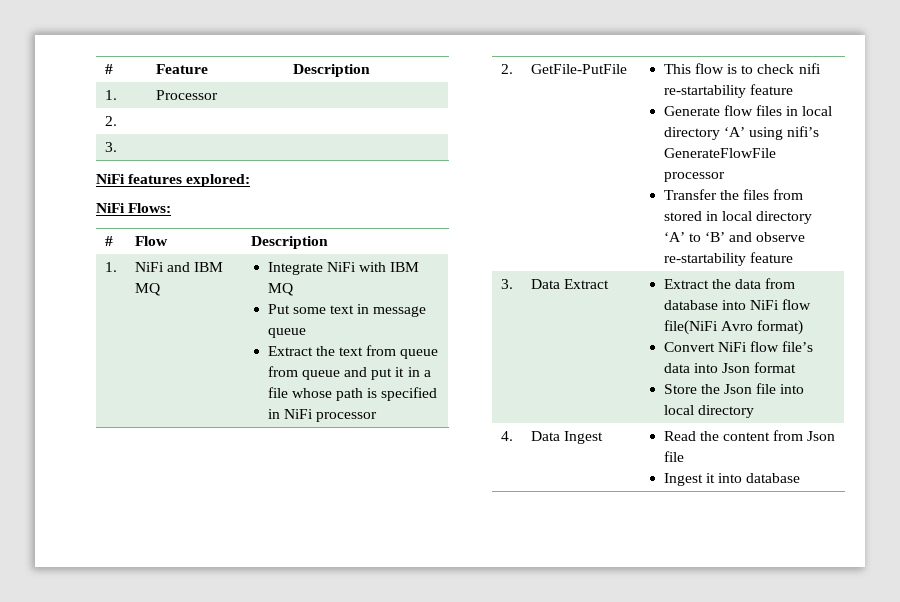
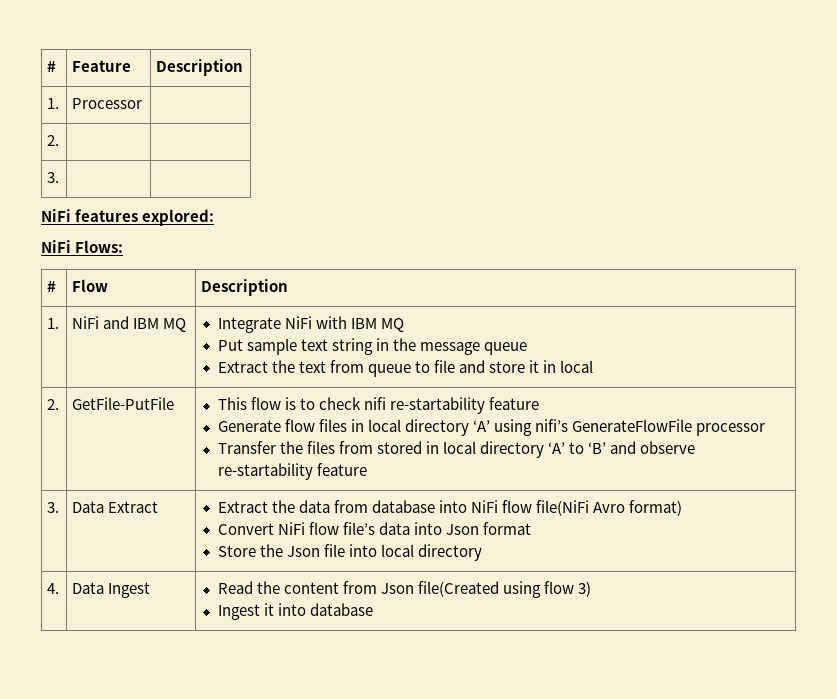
[292,304,370,314] some text in -> [246,338,417,355] sample text string in the
[267,366,431,380] [267,387,438,401] [267,409,377,422] from queue and put it in a file whose path is specified in NiFi processor -> [415,360,594,373] to file and store it in local
[663,451,684,462] file -> [418,581,592,598] file(Created using flow 3)

